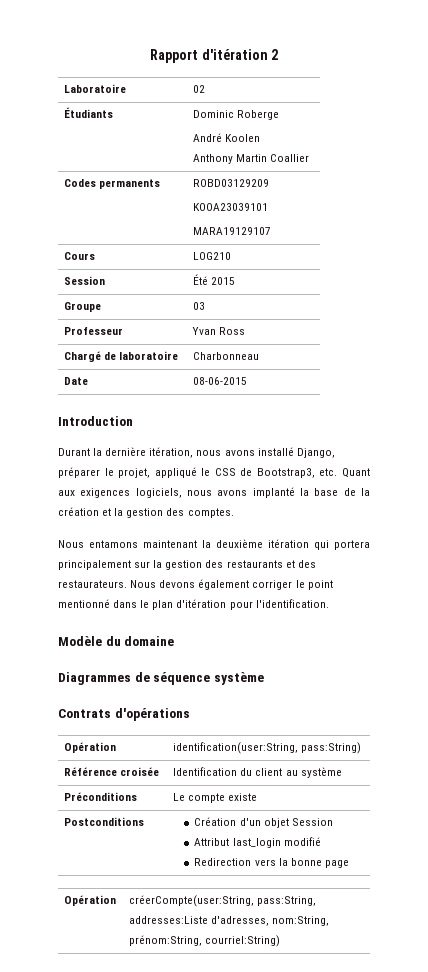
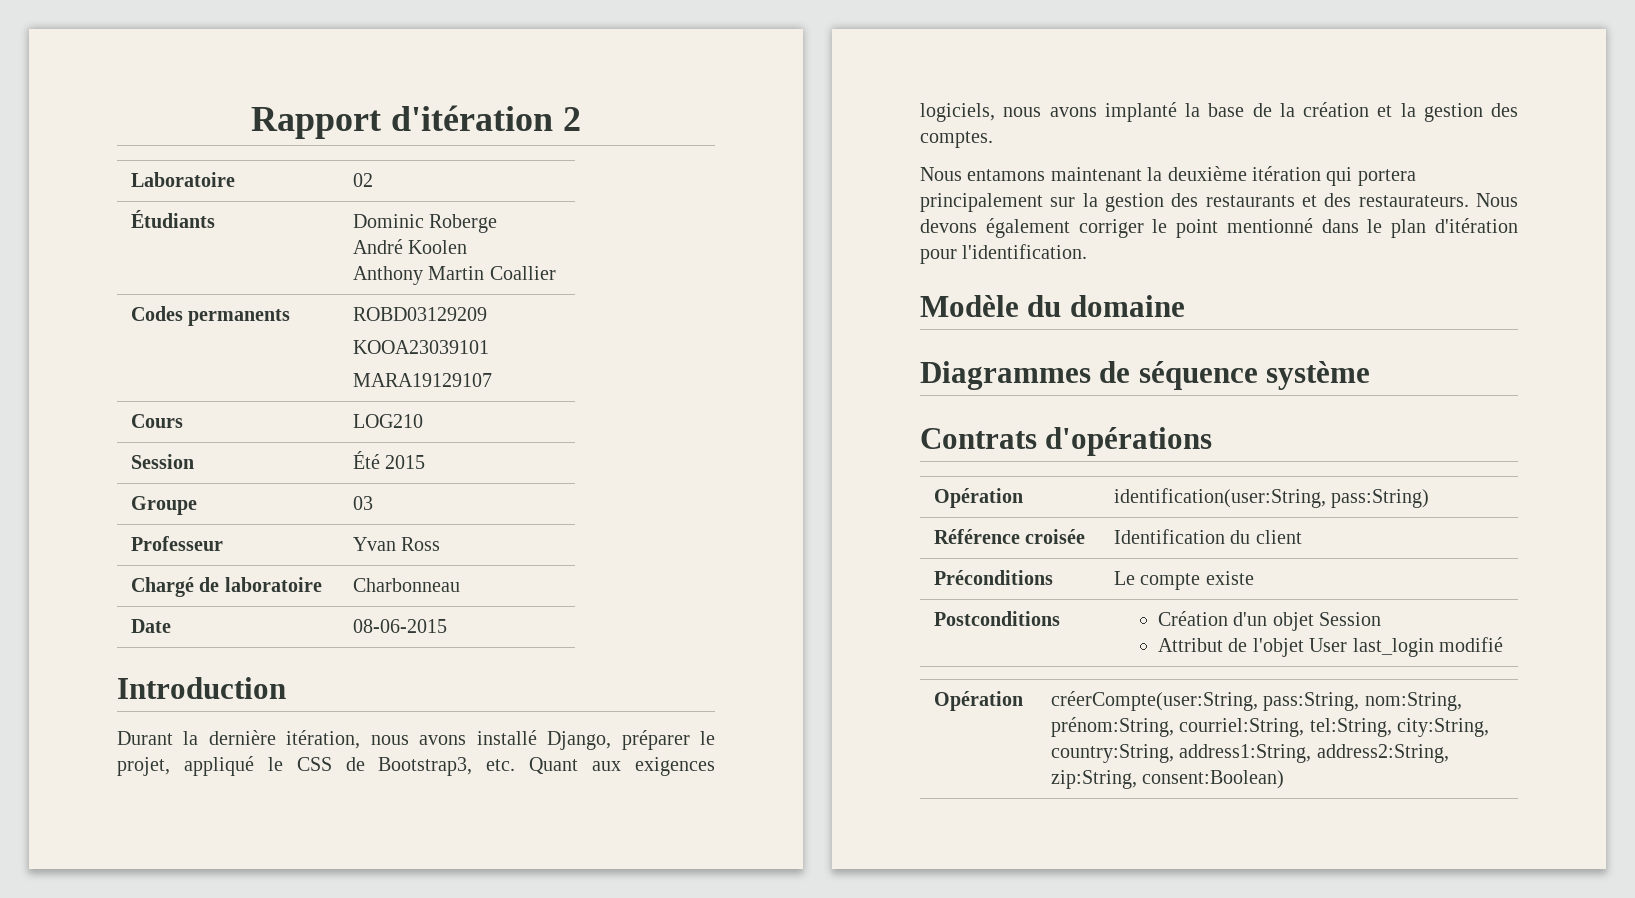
[285,767,342,778] au système -> (1302, 537) none
(230, 842) none -> [1228,638,1348,657] de l'objet User
[194,858,349,868] [64,895,117,906] [129,895,317,907] [129,916,330,926] [129,935,281,947] // Redirection vers la bonne page // Opération | créerCompte(user:String, pass:String, addresses:Liste d'adresses, nom:String, prénom:String, courriel:String) -> [933,691,1023,711] [1050,691,1462,711] [1050,717,1490,737] [1050,744,1449,763] [1050,770,1285,789] // Opération | créerCompte(user:String, pass:String, nom:String, prénom:String, courriel:String, tel:String, city:String, country:String, address1:String, address2:String, zip:String, consent:Boolean)

